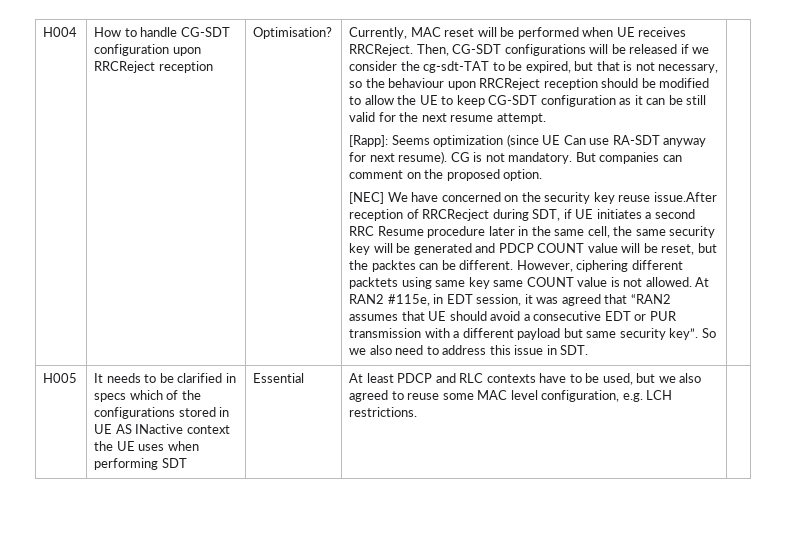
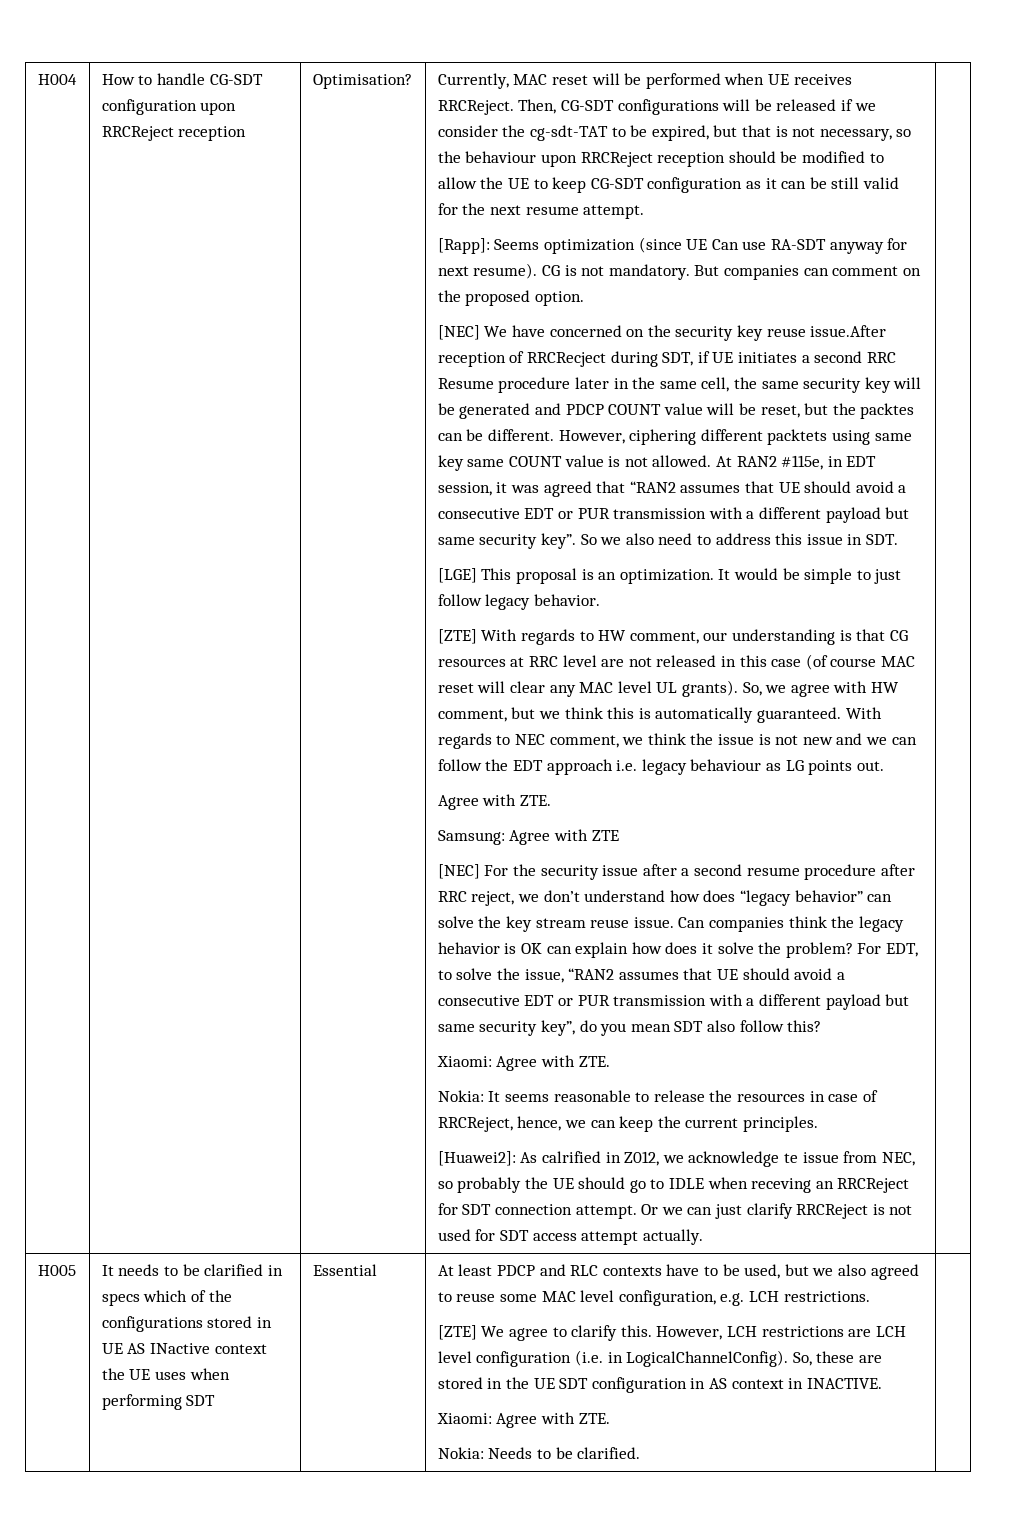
(589, 350) none -> [437,568,902,584] [437,594,601,610] [437,629,908,645] [437,654,915,670] [437,680,899,697] [437,707,882,723] [437,733,917,749] [437,759,884,775] [437,794,552,810] [437,829,619,845] [437,864,915,880] [437,890,893,906] [437,916,904,932] [437,942,918,958] [437,968,845,983] [437,994,910,1010] [437,1020,822,1036] [436,1055,610,1071] [437,1090,878,1102] [437,1116,818,1132] [437,1151,915,1167] [437,1177,910,1193] [437,1203,913,1219] [437,1229,703,1245] // [LGE] This proposal is an optimization. It would be simple to just follow legacy behavior. // [ZTE] With regards to HW comment, our understanding is that CG resources at RRC level are not released in this case (of course MAC reset will clear any MAC level UL grants). So, we agree with HW comment, but we think this is automatically guaranteed. With regards to NEC comment, we think the issue is not new and we can follow the EDT approach i.e. legacy behaviour as LG points out. // Agree with ZTE. // Samsung: Agree with ZTE // [NEC] For the security issue after a second resume procedure after RRC reject, we don’t understand how does “legacy behavior” can solve the key stream reuse issue. Can companies think the legacy hehavior is OK can explain how does it solve the problem? For EDT, to solve the issue, “RAN2 assumes that UE should avoid a consecutive EDT or PUR transmission with a different payload but same security key”, do you mean SDT also follow this? // Xiaomi: Agree with ZTE. // Nokia: It seems reasonable to release the resources in case of RRCReject, hence, we can keep the current principles. // [Huawei2]: As calrified in Z012, we acknowledge te issue from NEC, so probably the UE should go to IDLE when receving an RRCReject for SDT connection attempt. Or we can just clarify RRCReject is not used for SDT access attempt actually.
(418, 412) none -> [437,1325,906,1341] [437,1350,882,1367] [437,1377,882,1393] [436,1412,610,1428] [437,1447,641,1459] // [ZTE] We agree to clarify this. However, LCH restrictions are LCH level configuration (i.e. in LogicalChannelConfig). So, these are stored in the UE SDT configuration in AS context in INACTIVE. // Xiaomi: Agree with ZTE. // Nokia: Needs to be clarified.

